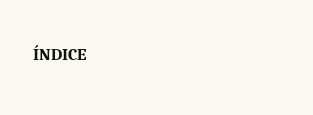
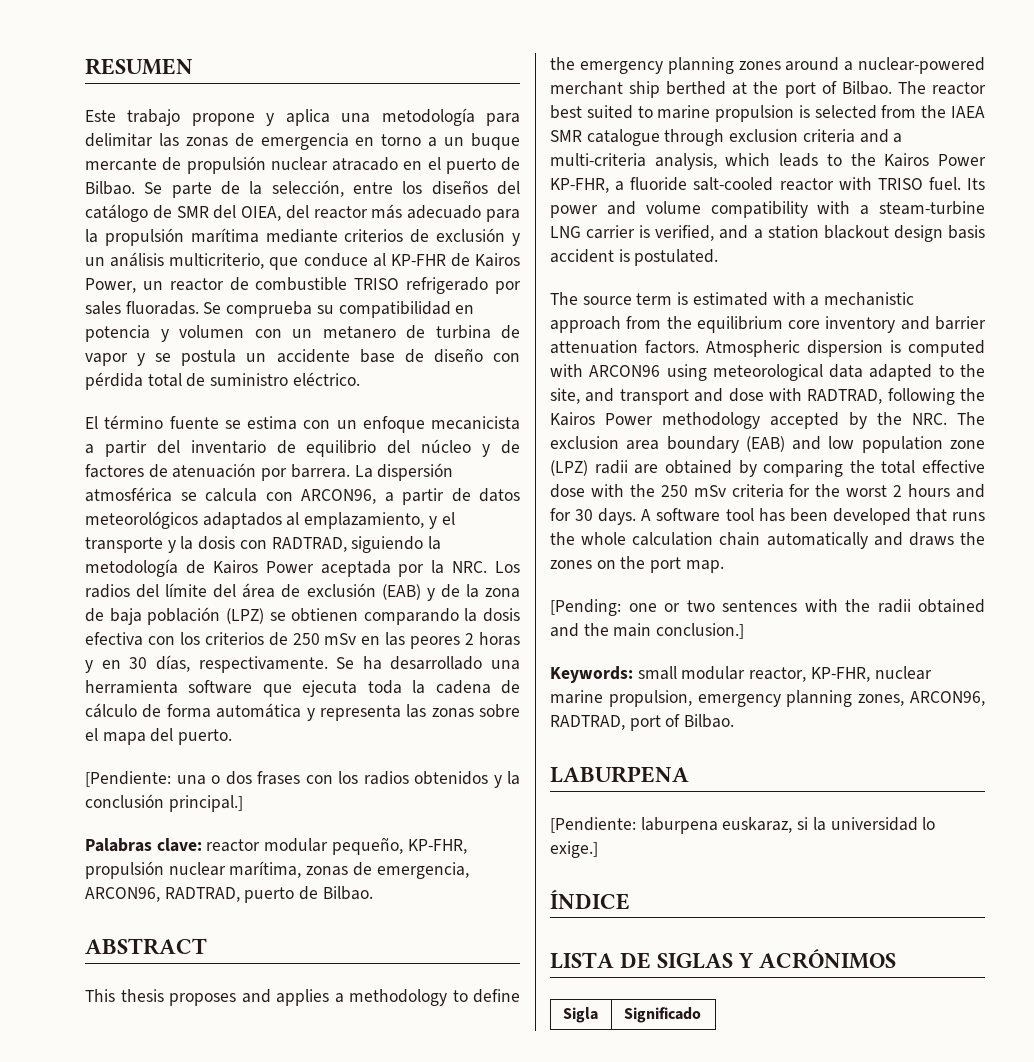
[33,45,87,60] ÍNDICE -> [85,58,193,75] [85,108,520,126] [85,133,521,150] [85,156,520,174] [85,180,520,198] [85,204,520,222] [85,228,520,246] [85,252,520,270] [85,277,521,294] [85,301,475,318] [85,325,520,342] [85,348,520,366] [85,372,360,390] [85,415,520,433] [85,439,521,457] [85,463,454,481] [85,487,520,505] [85,511,455,529] [85,536,442,553] [85,559,520,577] [85,583,520,601] [85,607,520,625] [85,632,521,649] [85,655,520,673] [85,680,521,697] [85,703,520,721] [85,728,233,745] [85,771,520,788] [85,794,243,812] [85,837,467,855] [85,861,469,879] [85,886,373,903] [85,938,207,955] [85,989,520,1006] [550,57,985,74] [550,81,986,98] [550,105,985,122] [550,129,903,146] [550,153,986,170] [550,177,985,193] [550,201,985,218] [550,225,985,242] [550,249,719,266] [550,292,915,306] [550,316,986,333] [550,340,985,357] [550,364,985,381] [550,388,985,405] [550,412,985,429] [550,436,985,453] [550,460,985,477] [550,484,986,498] [550,508,985,525] [550,532,985,549] [550,556,724,573] [550,599,985,616] [550,623,745,639] [550,666,932,683] [550,690,985,707] [550,714,735,731] [550,766,689,783] [550,817,936,834] [550,841,598,858] [550,889,630,910] [550,949,897,969] [562,1007,598,1023] [623,1007,701,1023] RESUMEN // Este trabajo propone y aplica una metodología para delimitar las zonas de emergencia en torno a un buque mercante de propulsión nuclear atracado en el puerto de Bilbao. Se parte de la selección, entre los diseños del catálogo de SMR del OIEA, del reactor más adecuado para la propulsión marítima mediante criterios de exclusión y un análisis multicriterio, que conduce al KP-FHR de Kairos Power, un reactor de combustible TRISO refrigerado por sales fluoradas. Se comprueba su compatibilidad en potencia y volumen con un metanero de turbina de vapor y se postula un accidente base de diseño con pérdida total de suministro eléctrico. // El término fuente se estima con un enfoque mecanicista a partir del inventario de equilibrio del núcleo y de factores de atenuación por barrera. La dispersión atmosférica se calcula con ARCON96, a partir de datos meteorológicos adaptados al emplazamiento, y el transporte y la dosis con RADTRAD, siguiendo la metodología de Kairos Power aceptada por la NRC. Los radios del límite del área de exclusión (EAB) y de la zona de baja población (LPZ) se obtienen comparando la dosis efectiva con los criterios de 250 mSv en las peores 2 horas y en 30 días, respectivamente. Se ha desarrollado una herramienta software que ejecuta toda la cadena de cálculo de forma automática y representa las zonas sobre el mapa del puerto. // [Pendiente: una o dos frases con los radios obtenidos y la conclusión principal.] // Palabras clave: reactor modular pequeño, KP-FHR, propulsión nuclear marítima, zonas de emergencia, ARCON96, RADTRAD, puerto de Bilbao. // ABSTRACT // This thesis proposes and applies a methodology to define the emergency planning zones around a nuclear-powered merchant ship berthed at the port of Bilbao. The reactor best suited to marine propulsion is selected from the IAEA SMR catalogue through exclusion criteria and a multi-criteria analysis, which leads to the Kairos Power KP-FHR, a fluoride salt-cooled reactor with TRISO fuel. Its power and volume compatibility with a steam-turbine LNG carrier is verified, and a station blackout design basis accident is postulated. // The source term is estimated with a mechanistic approach from the equilibrium core inventory and barrier attenuation factors. Atmospheric dispersion is computed with ARCON96 using meteorological data adapted to the site, and transport and dose with RADTRAD, following the Kairos Power methodology accepted by the NRC. The exclusion area boundary (EAB) and low population zone (LPZ) radii are obtained by comparing the total effective dose with the 250 mSv criteria for the worst 2 hours and for 30 days. A software tool has been developed that runs the whole calculation chain automatically and draws the zones on the port map. // [Pending: one or two sentences with the radii obtained and the main conclusion.] // Keywords: small modular reactor, KP-FHR, nuclear marine propulsion, emergency planning zones, ARCON96, RADTRAD, port of Bilbao. // LABURPENA // [Pendiente: laburpena euskaraz, si la universidad lo exige.] // ÍNDICE // LISTA DE SIGLAS Y ACRÓNIMOS // Sigla | Significado

